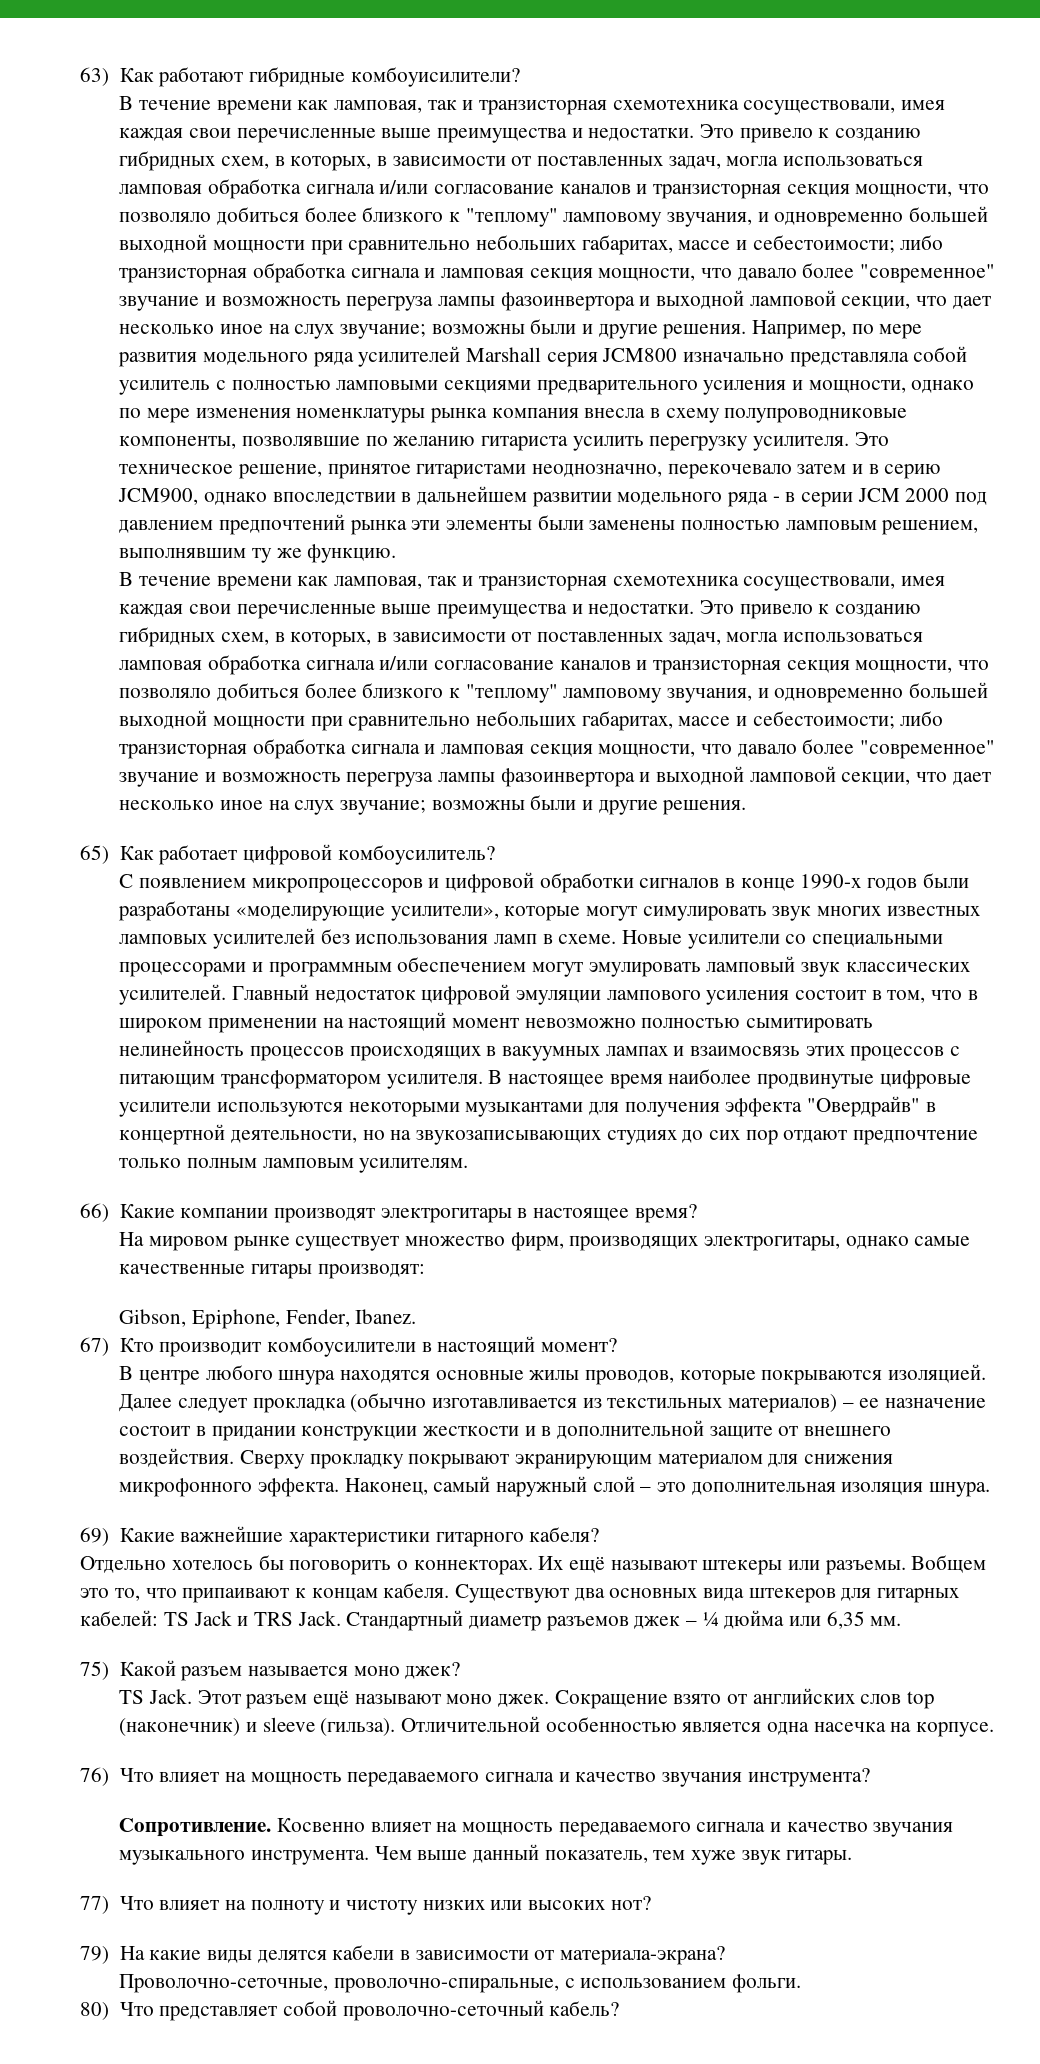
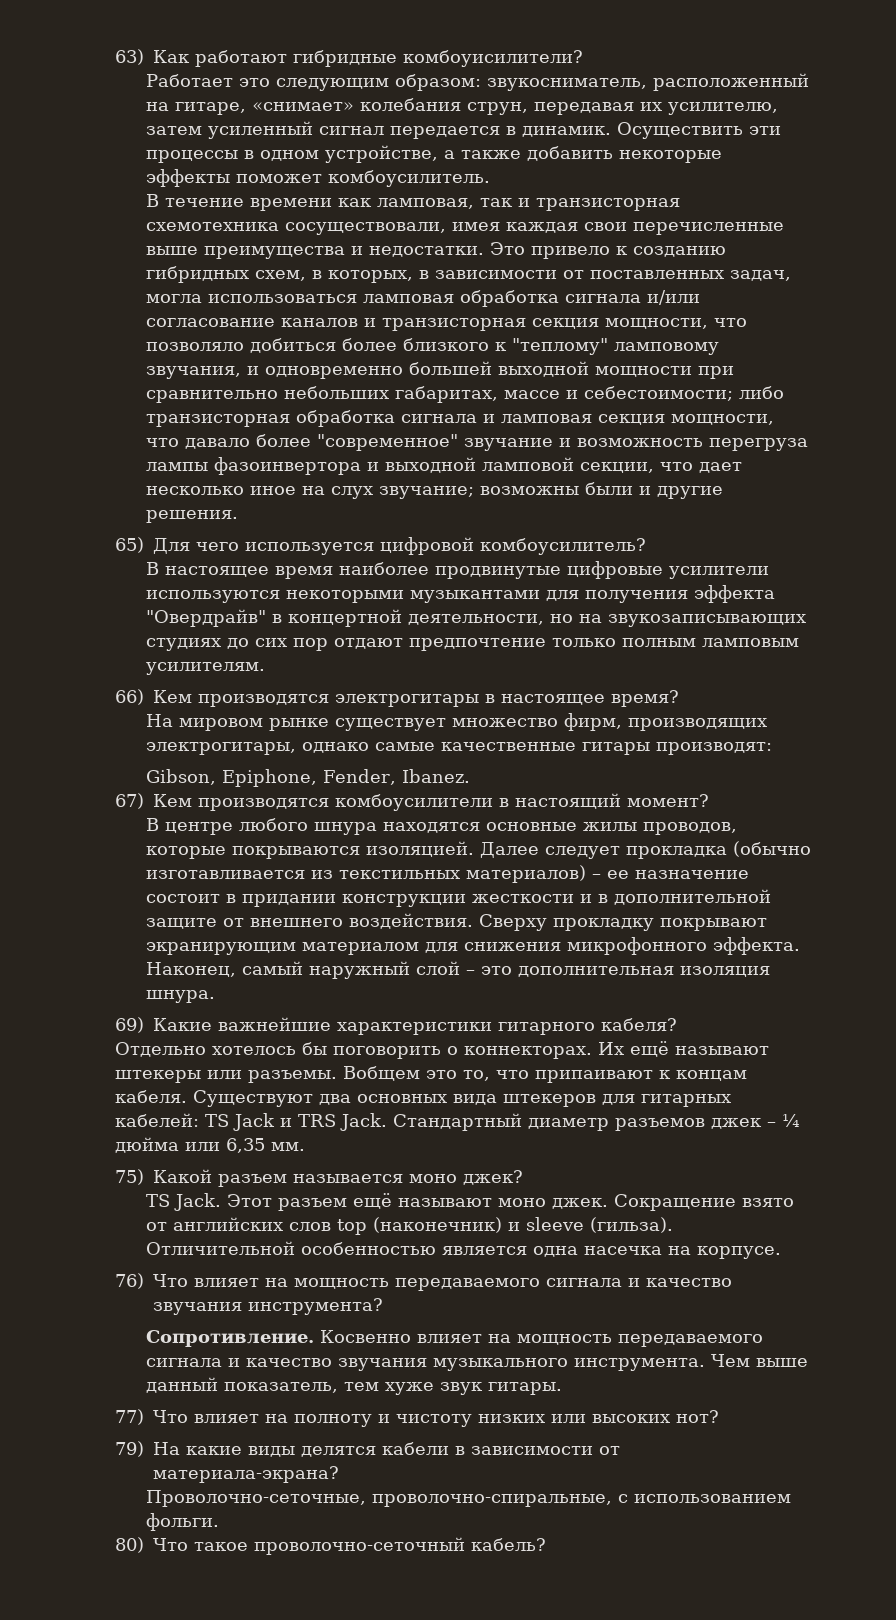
[119,96,946,115] [119,124,922,143] [119,151,924,171] [119,179,990,199] [119,206,989,227] [119,234,944,255] [119,263,996,283] [119,290,991,311] [119,319,923,339] [118,346,968,367] [119,380,975,395] [119,408,908,423] [119,432,889,451] [119,464,942,479] [118,486,988,507] [119,514,979,535] [119,544,397,563] В течение времени как ламповая, так и транзисторная схемотехника сосуществовали, имея каждая свои перечисленные выше преимущества и недостатки. Это привело к созданию гибридных схем, в которых, в зависимости от поставленных задач, могла использоваться ламповая обработка сигнала и/или согласование каналов и транзисторная секция мощности, что позволяло добиться более близкого к "теплому" ламповому звучания, и одновременно большей выходной мощности при сравнительно небольших габаритах, массе и себестоимости; либо транзисторная обработка сигнала и ламповая секция мощности, что давало более "современное" звучание и возможность перегруза лампы фазоинвертора и выходной ламповой секции, что дает несколько иное на слух звучание; возможны были и другие решения. Например, по мере развития модельного ряда усилителей Marshall серия JCM800 изначально представляла собой усилитель с полностью ламповыми секциями предварительного усиления и мощности, однако по мере изменения номенклатуры рынка компания внесла в схему полупроводниковые компоненты, позволявшие по желанию гитариста усилить перегрузку усилителя. Это техническое решение, принятое гитаристами неоднозначно, перекочевало затем и в серию JCM900, однако впоследствии в дальнейшем развитии модельного ряда - в серии JCM 2000 под давлением предпочтений рынка эти элементы были заменены полностью ламповым решением, выполнявшим ту же функцию. -> [145,73,809,91] [145,98,778,115] [145,121,781,139] [145,145,722,163] [145,169,490,187] Работает это следующим образом: звукосниматель, расположенный на гитаре, «снимает» колебания струн, передавая их усилителю, затем усиленный сигнал передается в динамик. Осуществить эти процессы в одном устройстве, а также добавить некоторые эффекты поможет комбоусилитель.
[119,845,238,865] Как работает -> [153,538,375,555] Для чего используется
[119,872,969,893] [118,901,980,921] [119,928,944,949] [119,956,970,977] [119,984,978,1005] [119,1012,874,1033] [119,1040,961,1061] [119,1070,483,1089] С появлением микропроцессоров и цифровой обработки сигналов в конце 1990-х годов были разработаны «моделирующие усилители», которые могут симулировать звук многих известных ламповых усилителей без использования ламп в схеме. Новые усилители со специальными процессорами и программным обеспечением могут эмулировать ламповый звук классических усилителей. Главный недостаток цифровой эмуляции лампового усиления состоит в том, что в широком применении на настоящий момент невозможно полностью сымитировать нелинейность процессов происходящих в вакуумных лампах и взаимосвязь этих процессов с питающим трансформатором усилителя. -> (647, 546) none
[119,1204,376,1223] Какие компании производят -> [153,690,330,707] Кем производятся
[119,1338,262,1357] Кто производит -> [153,794,330,811] Кем производятся
[159,2000,338,2021] представляет собой -> [194,1542,249,1551] такое

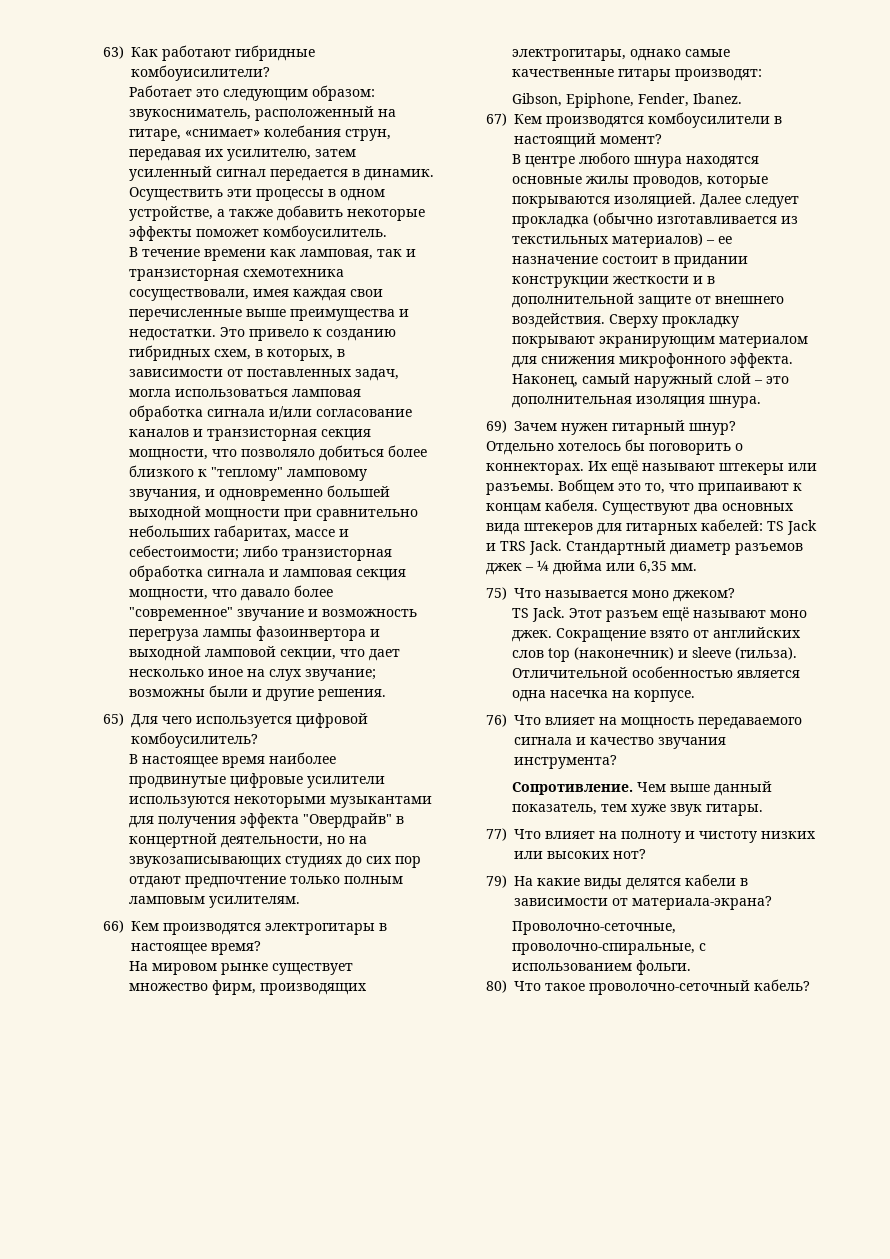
[153,1017,678,1035] Какие важнейшие характеристики гитарного кабеля? -> [513,420,736,435] Зачем нужен гитарный шнур?
[153,1169,288,1187] Какой разъем -> [513,588,541,598] Что
[463,1170,524,1185] джек? -> [672,588,735,602] джеком?
[319,1330,763,1347] [145,1358,705,1371] Косвенно влияет на мощность передаваемого сигнала и качество звучания музыкального инструмента. -> (633, 788) none

